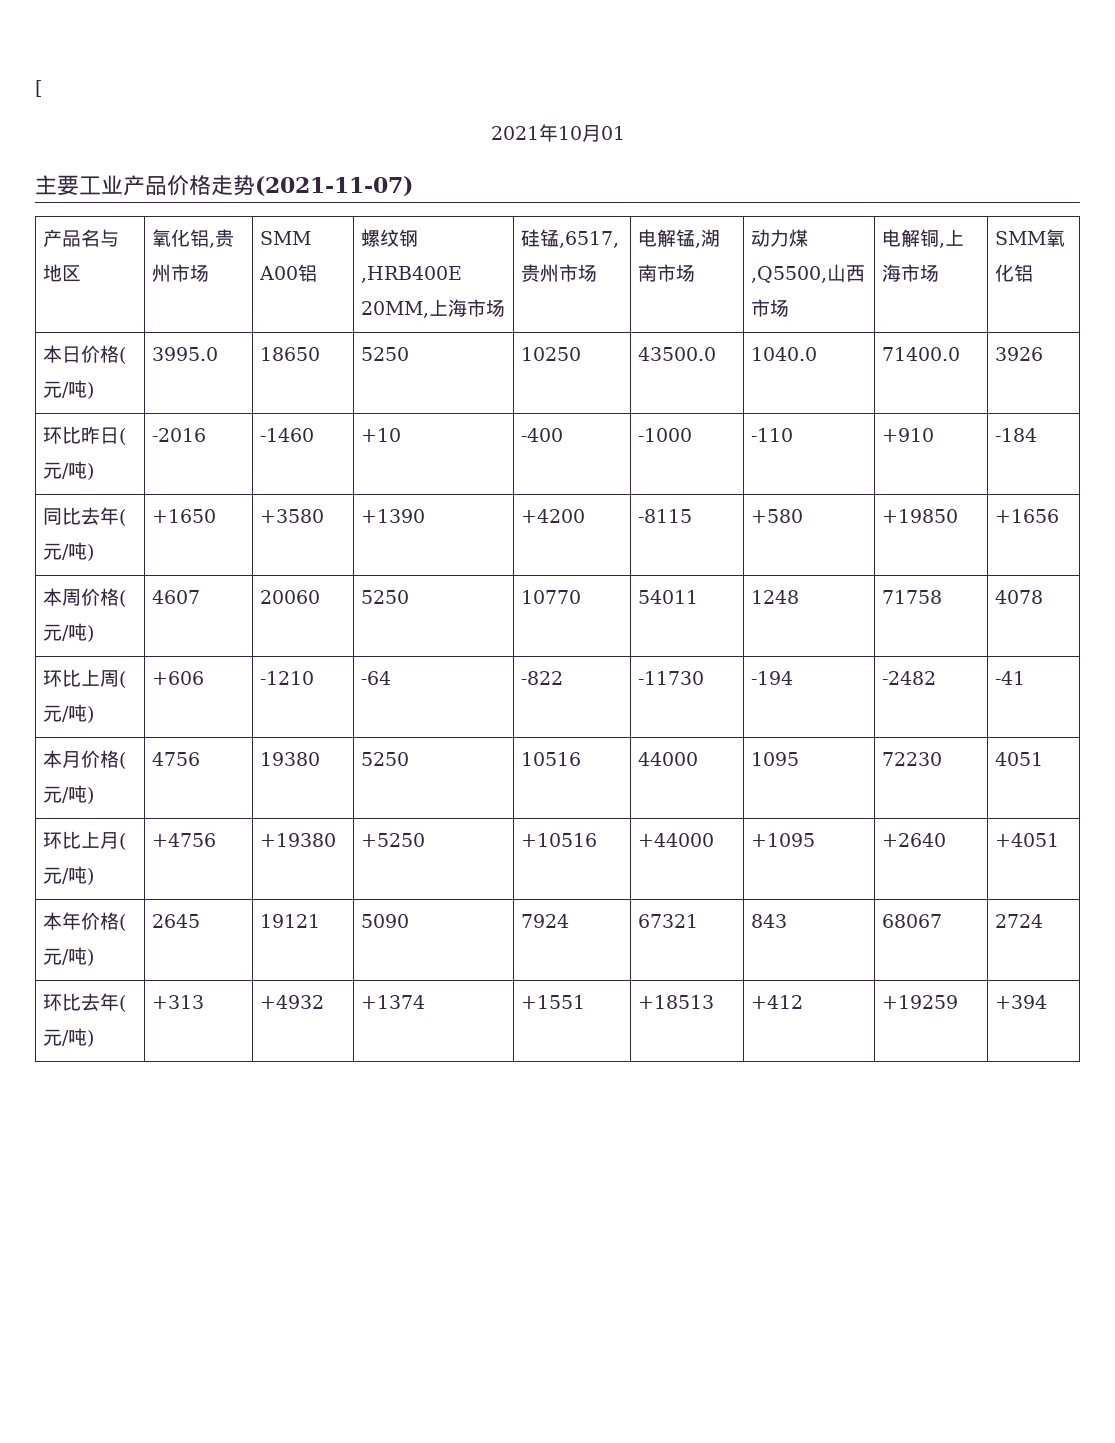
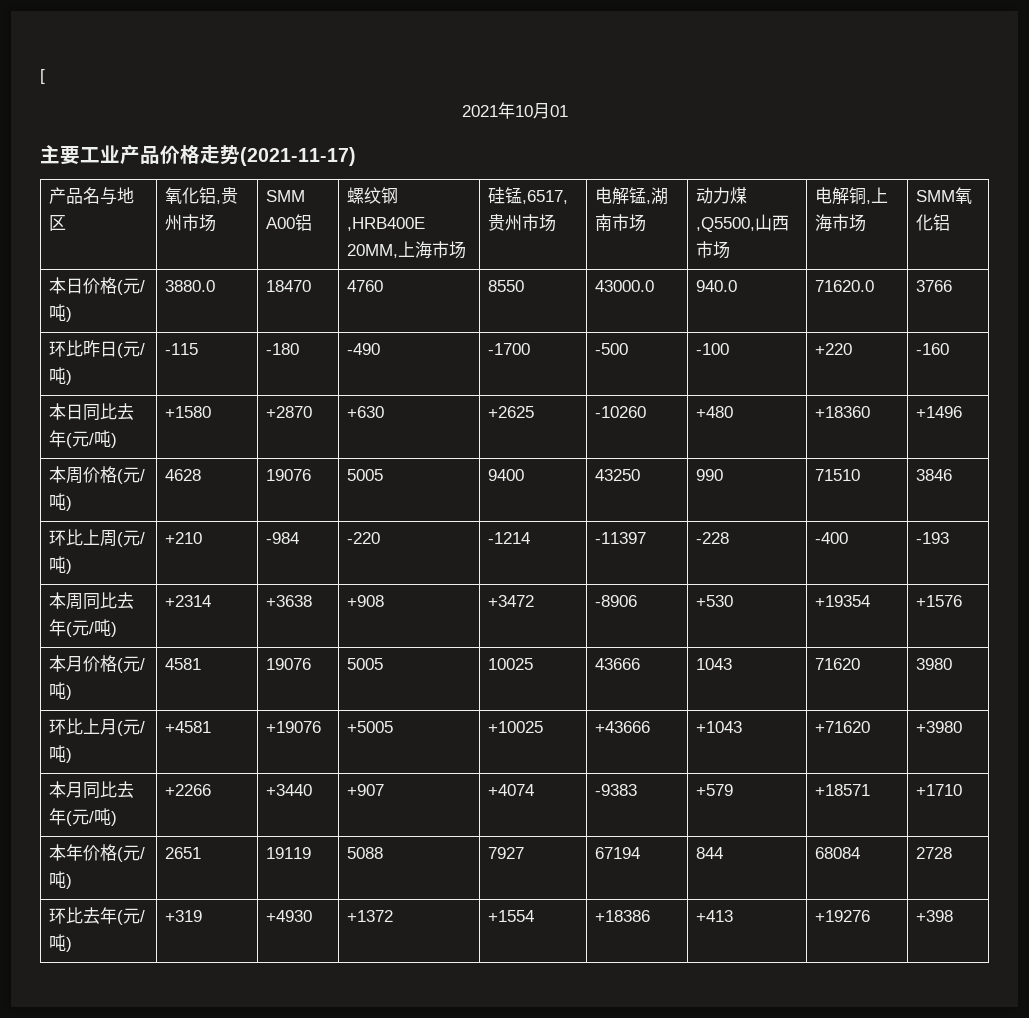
[255,176,413,196] (2021-11-07) -> [240,147,356,166] (2021-11-17)
[152,347,219,361] [260,347,321,361] [361,347,410,361] [521,347,582,361] [638,347,717,361] [751,347,818,361] [882,347,961,361] [995,347,1044,361] 3995.0 | 18650 | 5250 | 10250 | 43500.0 | 1040.0 | 71400.0 | 3926 -> [164,280,215,292] [265,280,311,292] [346,280,383,292] [487,280,524,292] [594,280,654,292] [695,280,737,292] [814,280,874,292] [915,280,952,292] 3880.0 | 18470 | 4760 | 8550 | 43000.0 | 940.0 | 71620.0 | 3766
[152,428,207,442] [260,428,315,442] [361,428,402,442] [521,428,564,442] [638,428,693,442] [751,428,794,442] [882,428,935,442] [995,428,1038,442] [43,507,127,526] [43,542,95,561] [152,509,217,523] [260,509,325,523] [361,509,426,523] [521,509,586,523] [638,509,693,523] [751,509,804,523] [882,509,959,523] [995,509,1060,523] -2016 | -1460 | +10 | -400 | -1000 | -110 | +910 | -184 // 同比去年(元/吨) | +1650 | +3580 | +1390 | +4200 | -8115 | +580 | +19850 | +1656 -> [164,343,198,355] [265,343,299,355] [346,343,380,355] [487,343,530,355] [594,343,628,355] [695,343,729,355] [814,343,852,355] [915,343,949,355] [48,403,134,421] [48,430,117,448] [164,406,211,418] [265,406,312,418] [346,406,384,418] [487,406,534,418] [594,406,646,418] [695,406,733,418] [814,406,870,418] [915,406,962,418] -115 | -180 | -490 | -1700 | -500 | -100 | +220 | -160 // 本日同比去年(元/吨) | +1580 | +2870 | +630 | +2625 | -10260 | +480 | +18360 | +1496
[152,590,201,604] [260,590,321,604] [361,590,410,604] [521,590,582,604] [638,590,699,604] [751,590,800,604] [882,590,943,604] [995,590,1044,604] 4607 | 20060 | 5250 | 10770 | 54011 | 1248 | 71758 | 4078 -> [164,469,201,481] [265,469,311,481] [346,469,383,481] [487,469,524,481] [594,469,640,481] [695,469,723,481] [814,469,860,481] [915,469,952,481] 4628 | 19076 | 5005 | 9400 | 43250 | 990 | 71510 | 3846
[152,671,205,685] [260,671,315,685] [361,671,392,685] [521,671,564,685] [638,671,705,685] [751,671,794,685] [882,671,937,685] [995,671,1026,685] +606 | -1210 | -64 | -822 | -11730 | -194 | -2482 | -41 -> [164,532,202,544] [265,532,299,544] [346,532,380,544] [487,532,530,544] [594,532,646,544] [695,532,729,544] [814,532,848,544] [915,532,949,544] [48,592,134,610] [48,619,117,637] [164,595,211,607] [265,595,312,607] [346,595,384,607] [487,595,534,607] [594,595,637,607] [695,595,733,607] [814,595,870,607] [915,595,962,607] +210 | -984 | -220 | -1214 | -11397 | -228 | -400 | -193 // 本周同比去年(元/吨) | +2314 | +3638 | +908 | +3472 | -8906 | +530 | +19354 | +1576
[152,752,201,766] [260,752,321,766] [361,752,410,766] [521,752,582,766] [638,752,699,766] [751,752,800,766] [882,752,943,766] [995,752,1044,766] 4756 | 19380 | 5250 | 10516 | 44000 | 1095 | 72230 | 4051 -> [164,658,201,670] [265,658,311,670] [346,658,383,670] [487,658,533,670] [594,658,640,670] [695,658,732,670] [814,658,860,670] [915,658,952,670] 4581 | 19076 | 5005 | 10025 | 43666 | 1043 | 71620 | 3980
[152,833,217,847] [260,833,337,847] [361,833,426,847] [521,833,598,847] [638,833,715,847] [751,833,816,847] [882,833,947,847] [995,833,1060,847] +4756 | +19380 | +5250 | +10516 | +44000 | +1095 | +2640 | +4051 -> [164,721,211,733] [265,721,321,733] [346,721,393,733] [487,721,543,733] [594,721,650,733] [695,721,742,733] [814,721,870,733] [915,721,962,733] [48,781,134,799] [48,808,117,826] [164,784,211,796] [265,784,312,796] [346,784,384,796] [487,784,534,796] [594,784,637,796] [695,784,733,796] [814,784,870,796] [915,784,962,796] +4581 | +19076 | +5005 | +10025 | +43666 | +1043 | +71620 | +3980 // 本月同比去年(元/吨) | +2266 | +3440 | +907 | +4074 | -9383 | +579 | +18571 | +1710
[152,914,201,928] [260,914,321,928] [361,914,410,928] [521,914,570,928] [638,914,699,928] [751,914,788,928] [882,914,943,928] [995,914,1044,928] 2645 | 19121 | 5090 | 7924 | 67321 | 843 | 68067 | 2724 -> [164,847,201,859] [265,847,311,859] [346,847,383,859] [487,847,524,859] [594,847,640,859] [695,847,723,859] [814,847,860,859] [915,847,952,859] 2651 | 19119 | 5088 | 7927 | 67194 | 844 | 68084 | 2728
[152,995,205,1009] [260,995,325,1009] [361,995,426,1009] [521,995,586,1009] [638,995,715,1009] [751,995,804,1009] [882,995,959,1009] [995,995,1048,1009] +313 | +4932 | +1374 | +1551 | +18513 | +412 | +19259 | +394 -> [164,910,202,922] [265,910,312,922] [346,910,393,922] [487,910,534,922] [594,910,650,922] [695,910,733,922] [814,910,870,922] [915,910,953,922] +319 | +4930 | +1372 | +1554 | +18386 | +413 | +19276 | +398

